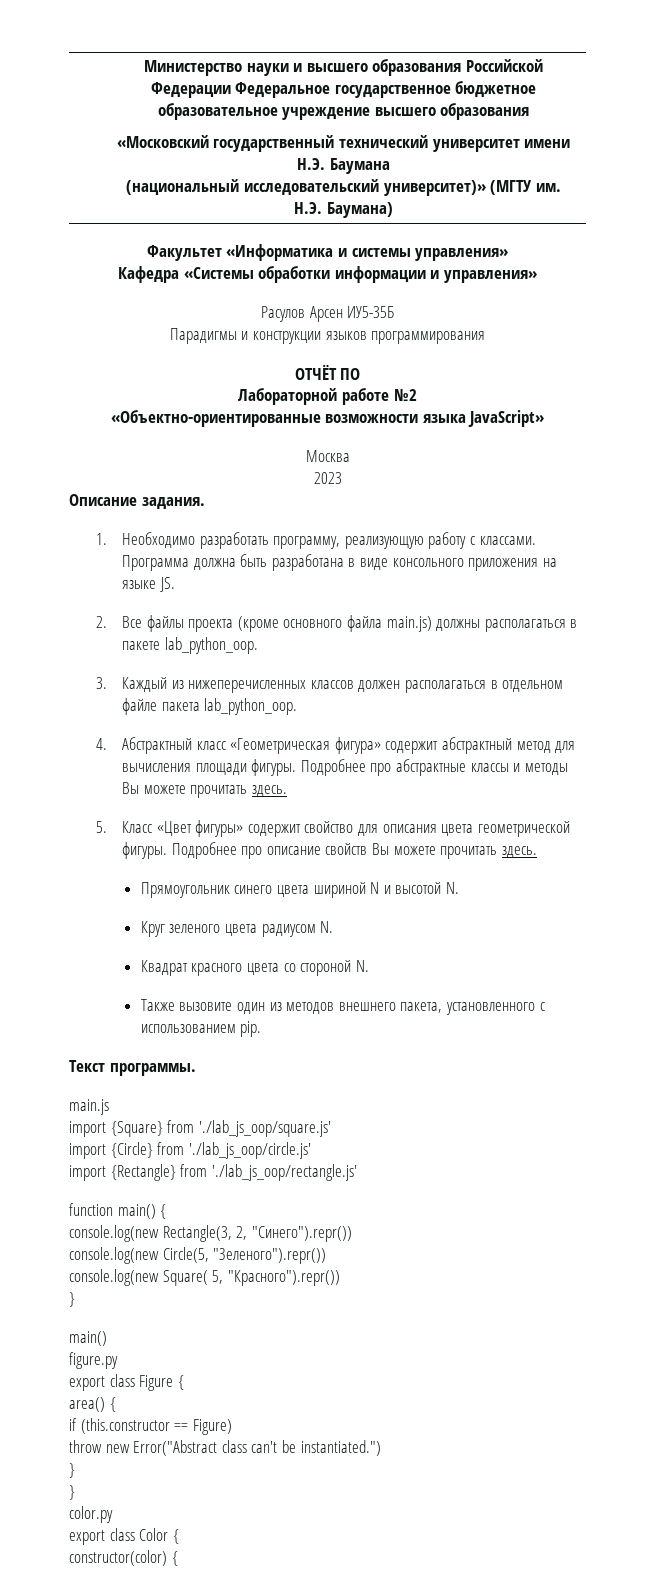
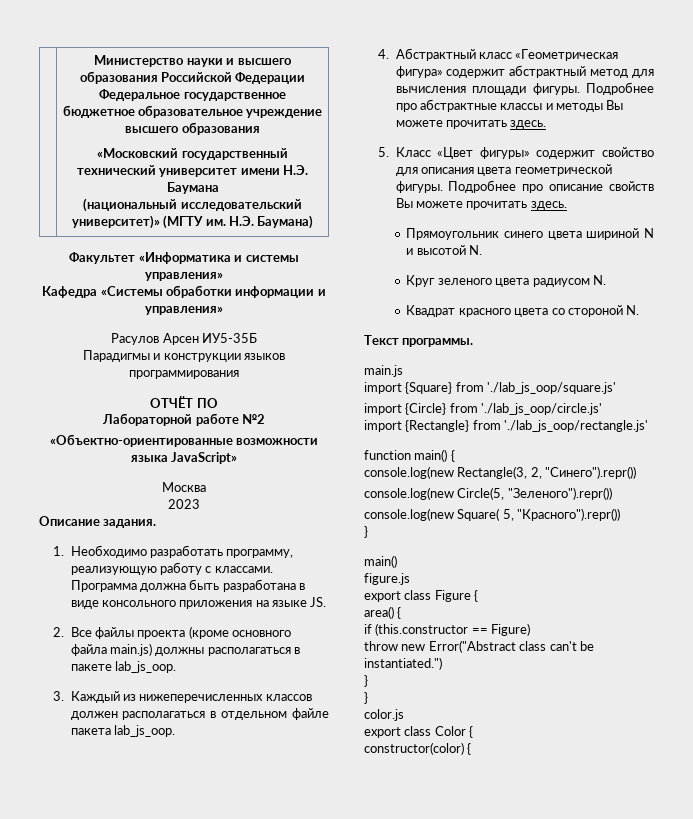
[164,637,258,654] lab_python_oop. -> [114,661,176,673] lab_js_oop.
[204,698,298,715] lab_python_oop. -> [113,725,175,737] lab_js_oop.
[140,999,545,1015] [140,1021,262,1037] // Также вызовите один из методов внешнего пакета, установленного с использованием pip. -> (640, 310) none
[69,1352,118,1369] figure.py -> [364,573,410,585] figure.js
[69,1506,113,1523] color.py -> [364,709,404,721] color.js

